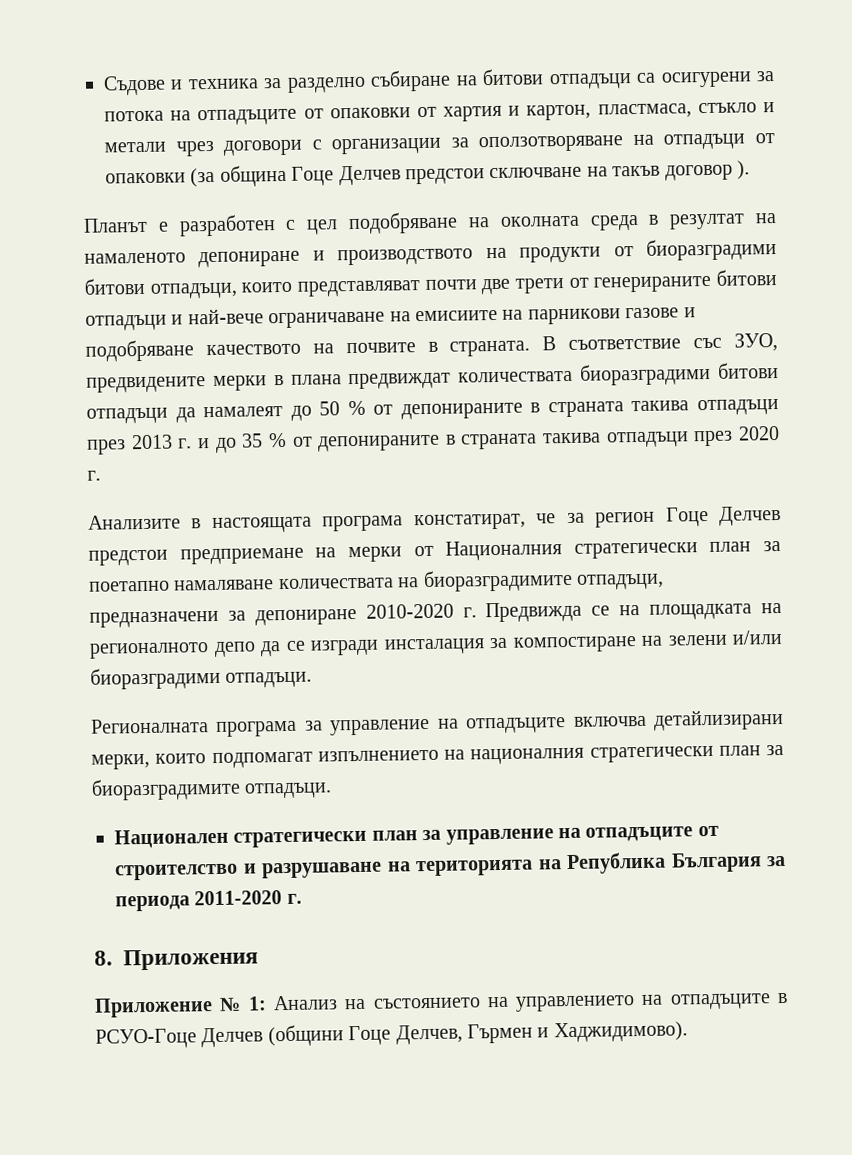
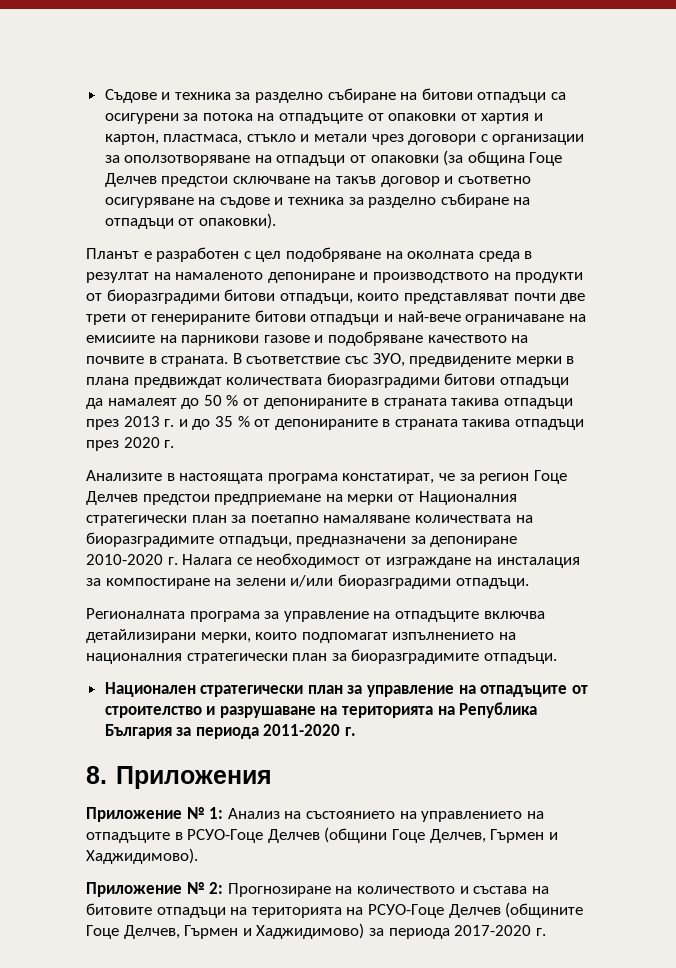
[736,160,750,180] ). -> [444,176,531,184] [104,193,531,208] [104,213,276,229] и съответно осигуряване на съдове и техника за разделно събиране на отпадъци от опаковки).
[485,601,783,623] [89,639,379,659] Предвижда се на площадката на регионалното депо да се изгради -> [182,553,493,568] Налага се необходимост от изграждане на
(688, 1032) none -> [86,882,549,897] [86,902,584,918] [86,923,546,939] // Приложение № 2: Прогнозиране на количеството и състава на битовите отпадъци на територията на РСУО-Гоце Делчев (общините Гоце Делчев, Гърмен и Хаджидимово) за периода 2017-2020 г.

